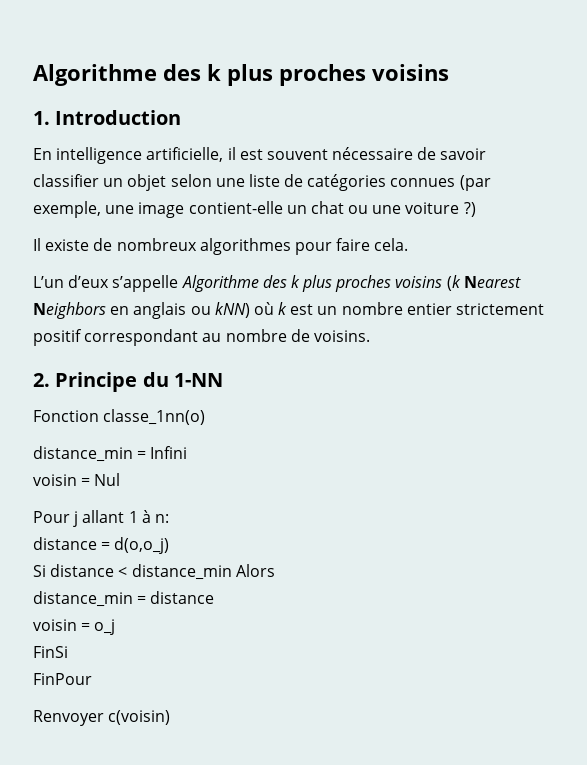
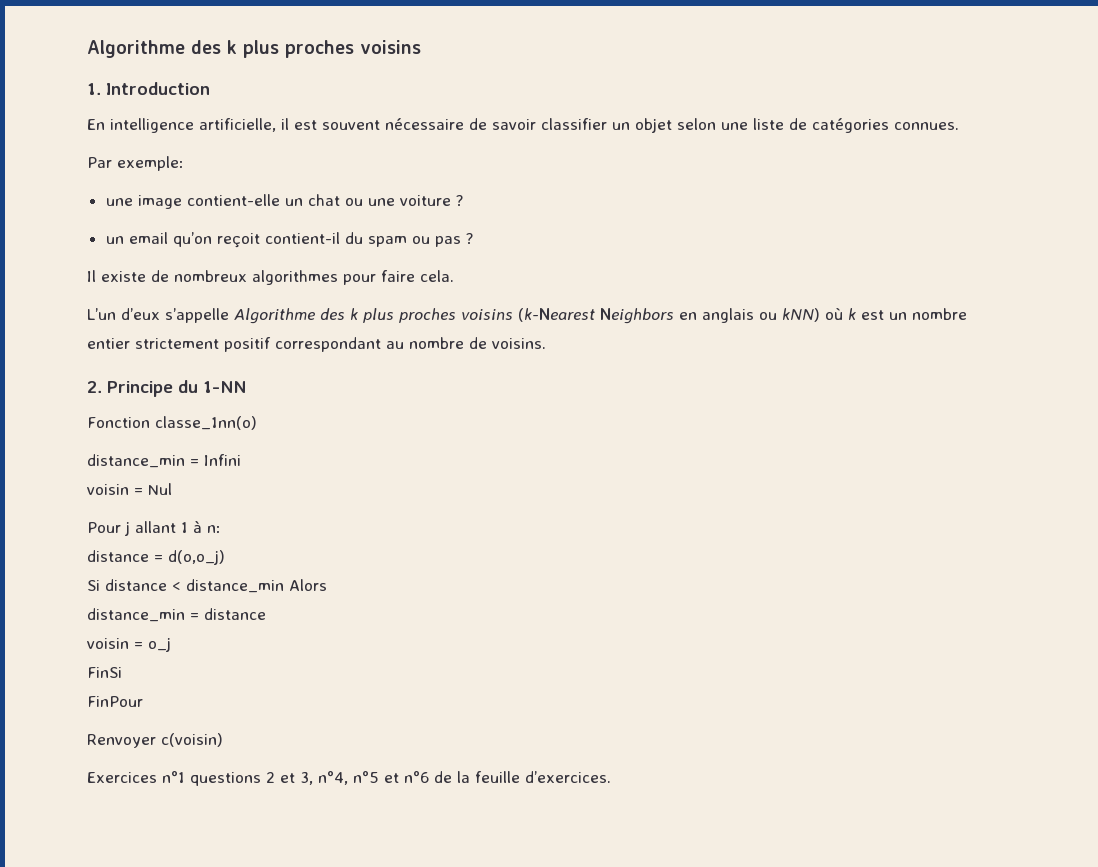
[390,175,491,191] [33,201,101,218] connues (par exemple, -> [894,122,959,130] [87,156,184,171] connues. // Par exemple: //
[463,202,476,217] ?) -> [455,195,463,206] [105,232,473,248] ? // un email qu’on reçoit contient-il du spam ou pas ?
[446,275,521,291] (k Nearest -> [517,308,595,322] (k-Nearest
(171, 717) none -> [87,771,611,786] // Exercices n°1 questions 2 et 3, n°4, n°5 et n°6 de la feuille d’exercices.

